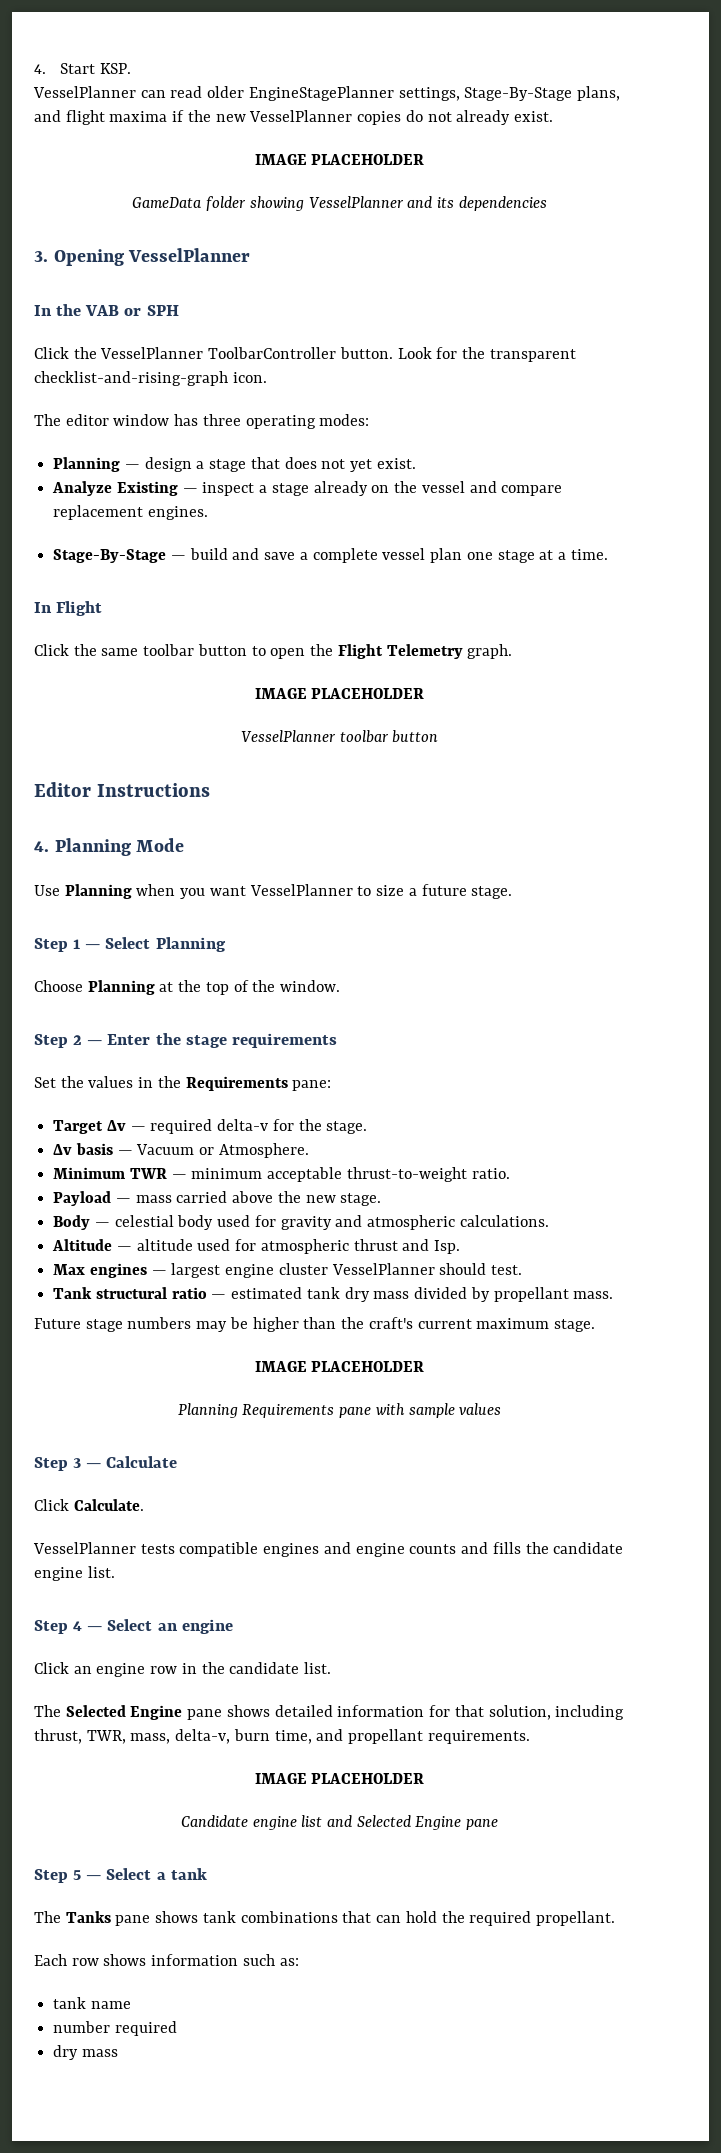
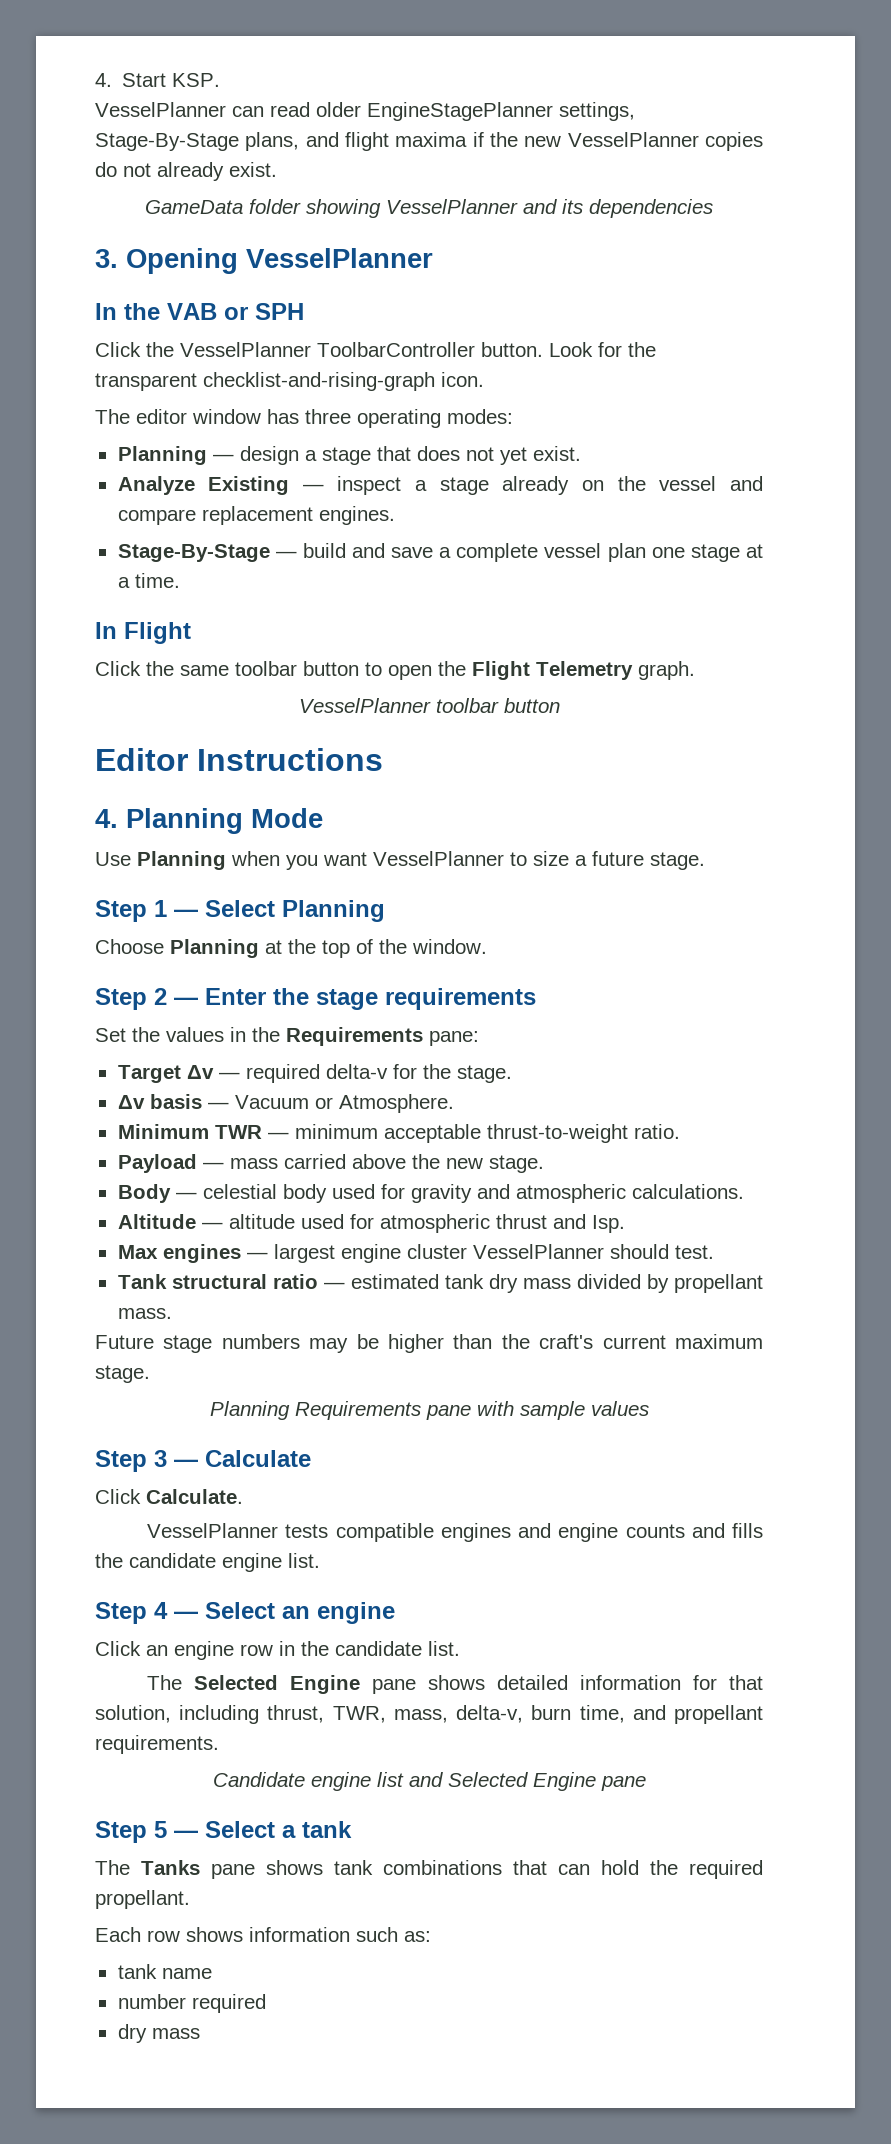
[254,154,425,165] // IMAGE PLACEHOLDER -> (277, 169) none
[254,688,425,699] // IMAGE PLACEHOLDER -> (695, 670) none
[254,1361,425,1372] // IMAGE PLACEHOLDER -> (150, 1374) none
[254,1773,425,1784] // IMAGE PLACEHOLDER -> (219, 1744) none

